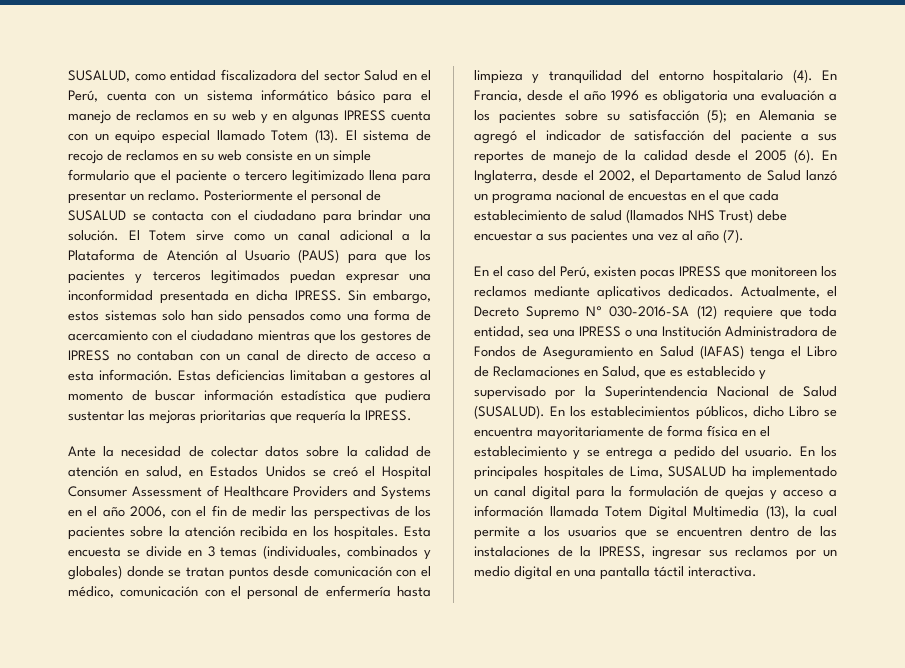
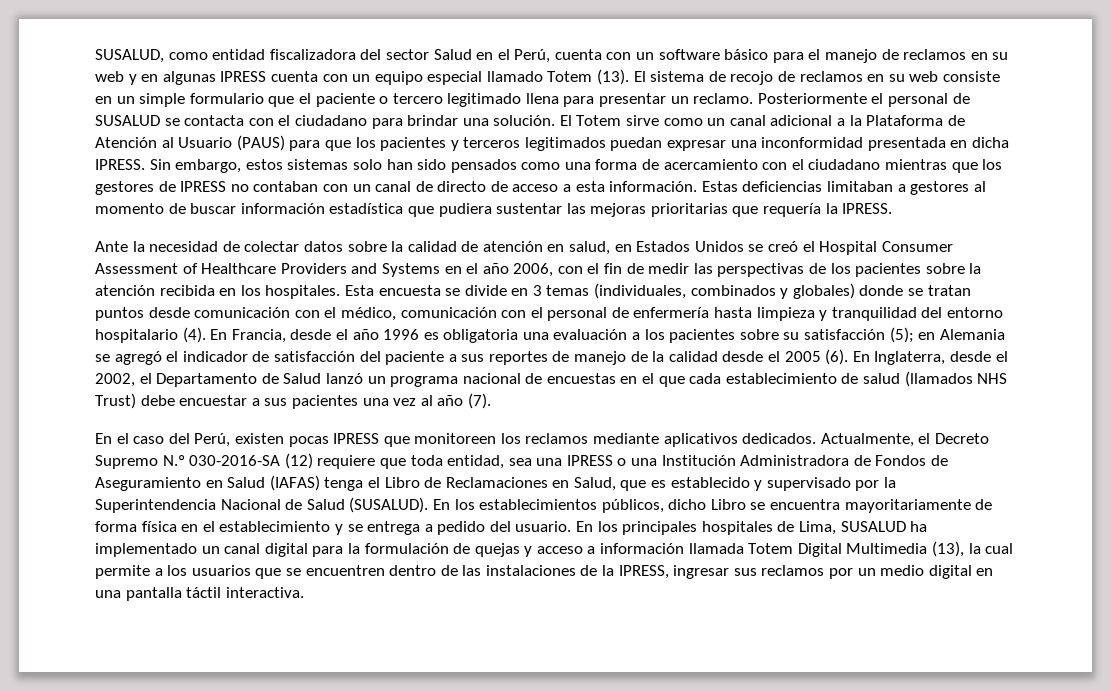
[206,89,329,101] sistema informático -> [658,49,720,60] software
[291,170,364,184] legitimizado -> [447,93,522,107] legitimado
[586,306,603,316] Nº -> [162,455,185,466] N.º

